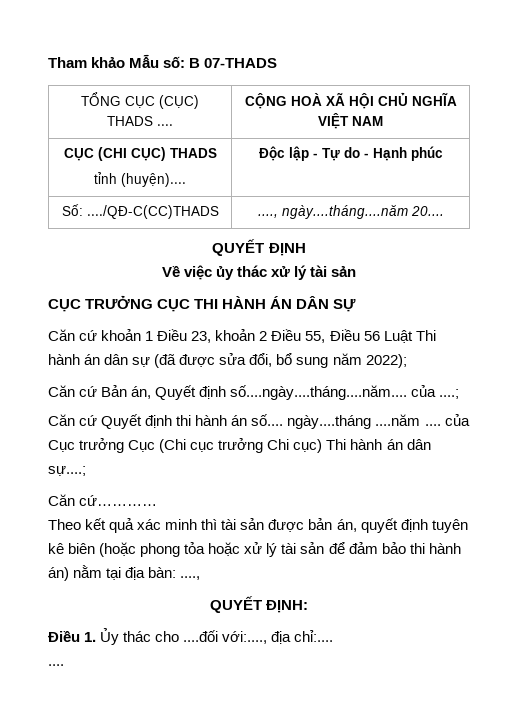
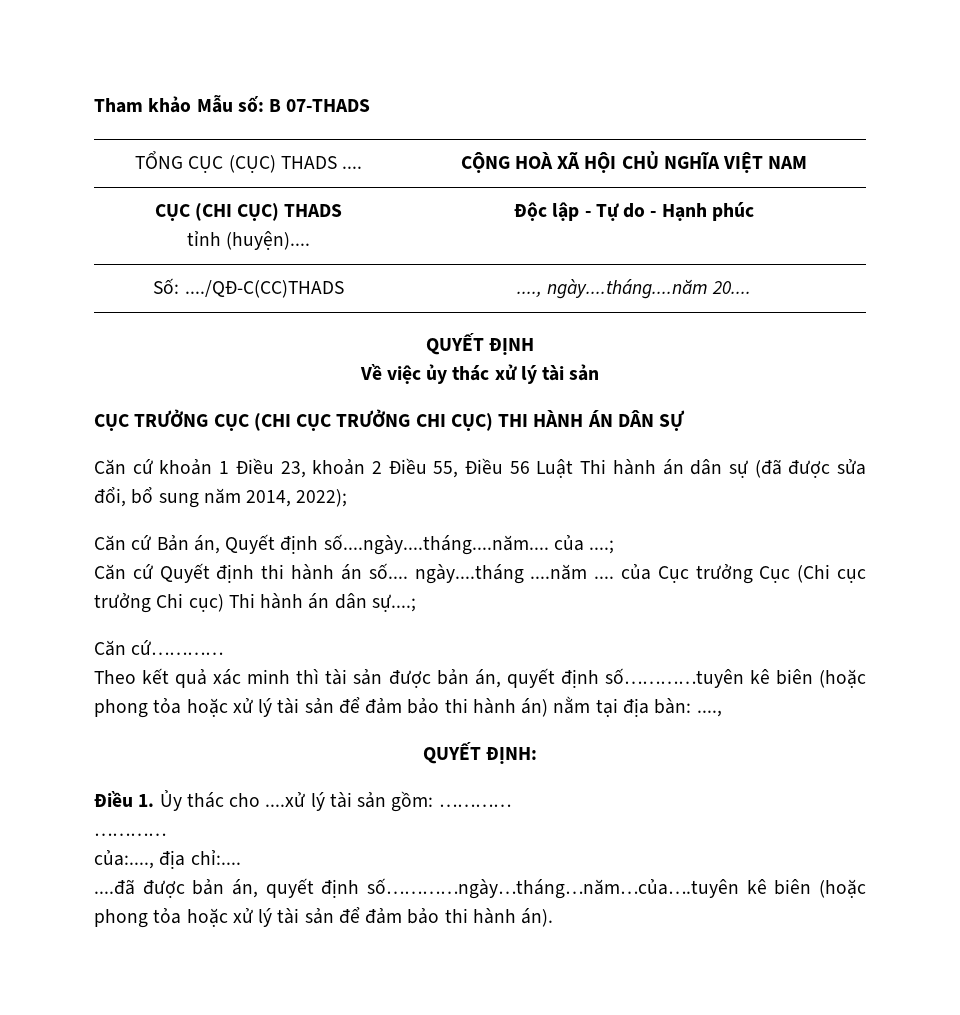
(191, 305) none -> [253,409,493,432] (CHI CỤC TRƯỞNG CHI CỤC)
(362, 359) none -> [246,490,292,507] 2014,
[431,519,468,533] tuyên -> [604,668,744,688] số…………tuyên
[183,630,334,644] [48,664,64,666] ....đối với:...., địa chỉ:.... // .... -> [265,791,511,812] [94,833,166,836] [94,850,241,869] [94,878,866,899] [94,907,554,928] ....xử lý tài sản gồm: ………… // ………… // của:...., địa chỉ:.... // ....đã được bản án, quyết định số…………ngày…tháng…năm…của….tuyên kê biên (hoặc phong tỏa hoặc xử lý tài sản để đảm bảo thi hành án).

